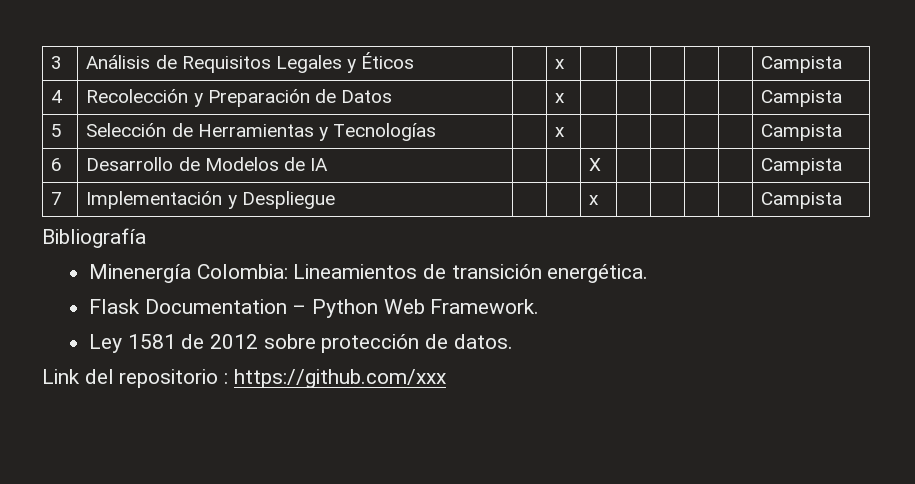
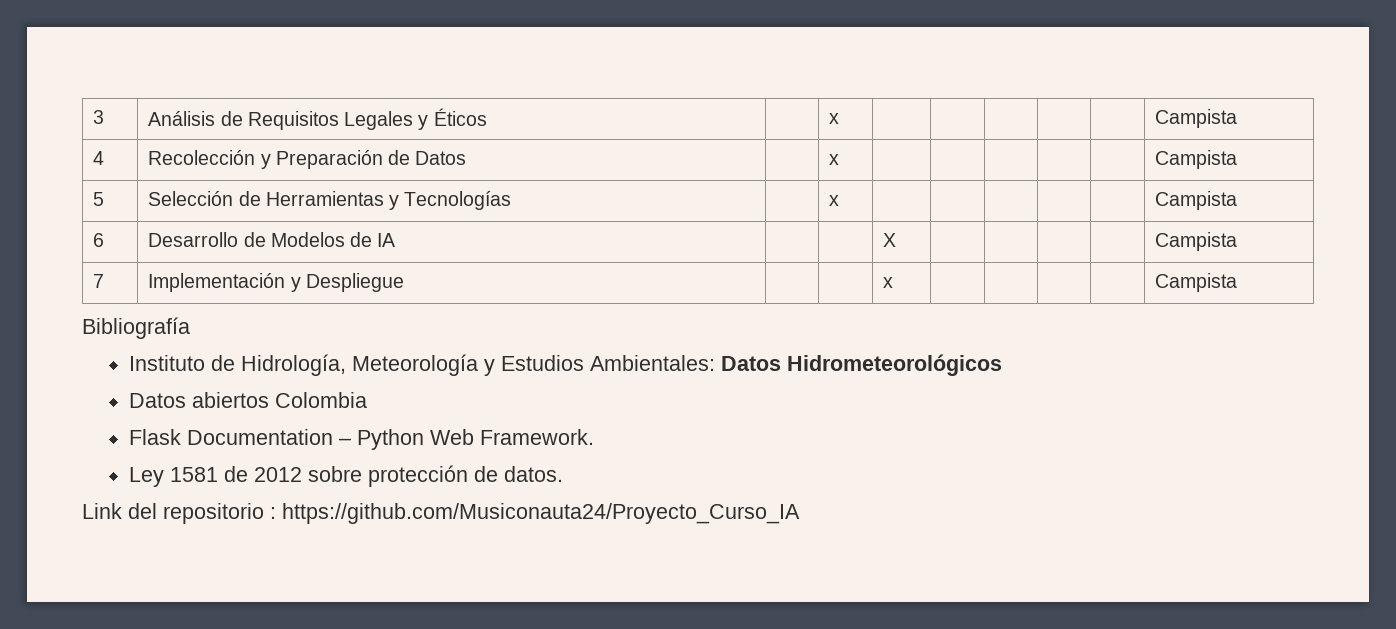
[88,264,649,283] Minenergía Colombia: Lineamientos de transición energética. -> [129,354,1003,376] [129,392,368,408] Instituto de Hidrología, Meteorología y Estudios Ambientales: Datos Hidrometeorológicos // Datos abiertos Colombia
[233,369,446,388] https://github.com/xxx -> [282,503,800,524] https://github.com/Musiconauta24/Proyecto_Curso_IA

